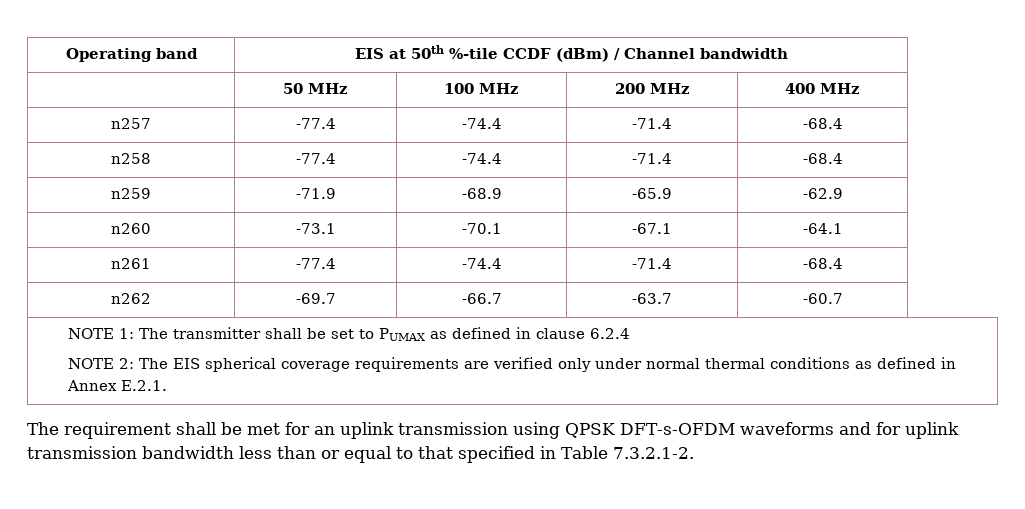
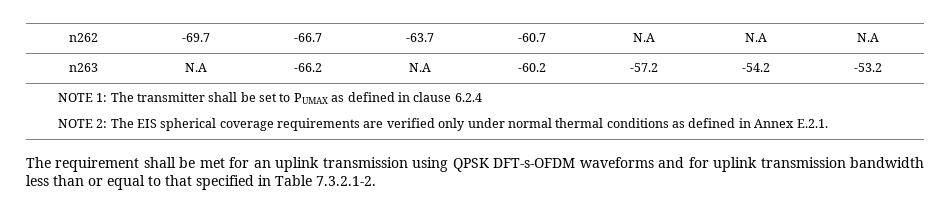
[65,48,198,62] [354,45,788,62] [283,83,348,94] [444,83,519,94] [614,83,690,94] [785,83,860,94] [111,118,151,129] [295,118,336,129] [461,118,502,129] [632,118,672,129] [802,118,843,129] [111,153,151,164] [295,153,336,164] [461,153,502,164] [632,153,672,164] [802,153,843,164] [111,188,151,199] [295,188,336,199] [461,188,502,199] [632,188,672,199] [802,188,843,199] [111,223,151,234] [295,223,336,234] [461,223,502,234] [632,223,672,234] [802,223,843,234] [111,258,151,269] [295,258,336,269] [461,258,502,269] [632,258,672,269] [802,258,843,269] Operating band | EIS at 50th %-tile CCDF (dBm) / Channel bandwidth // | 50 MHz | 100 MHz | 200 MHz | 400 MHz // n257 | -77.4 | -74.4 | -71.4 | -68.4 // n258 | -77.4 | -74.4 | -71.4 | -68.4 // n259 | -71.9 | -68.9 | -65.9 | -62.9 // n260 | -73.1 | -70.1 | -67.1 | -64.1 // n261 | -77.4 | -74.4 | -71.4 | -68.4 // -> (68, 37) none
(843, 298) none -> [632,33,655,42] [744,33,767,42] [856,33,879,42] [68,63,98,72] [184,63,207,72] [293,63,322,72] [408,63,431,72] [517,63,546,72] [629,63,658,72] [741,63,770,72] [853,63,882,72] | N.A | N.A | N.A // n263 | N.A | -66.2 | N.A | -60.2 | -57.2 | -54.2 | -53.2

